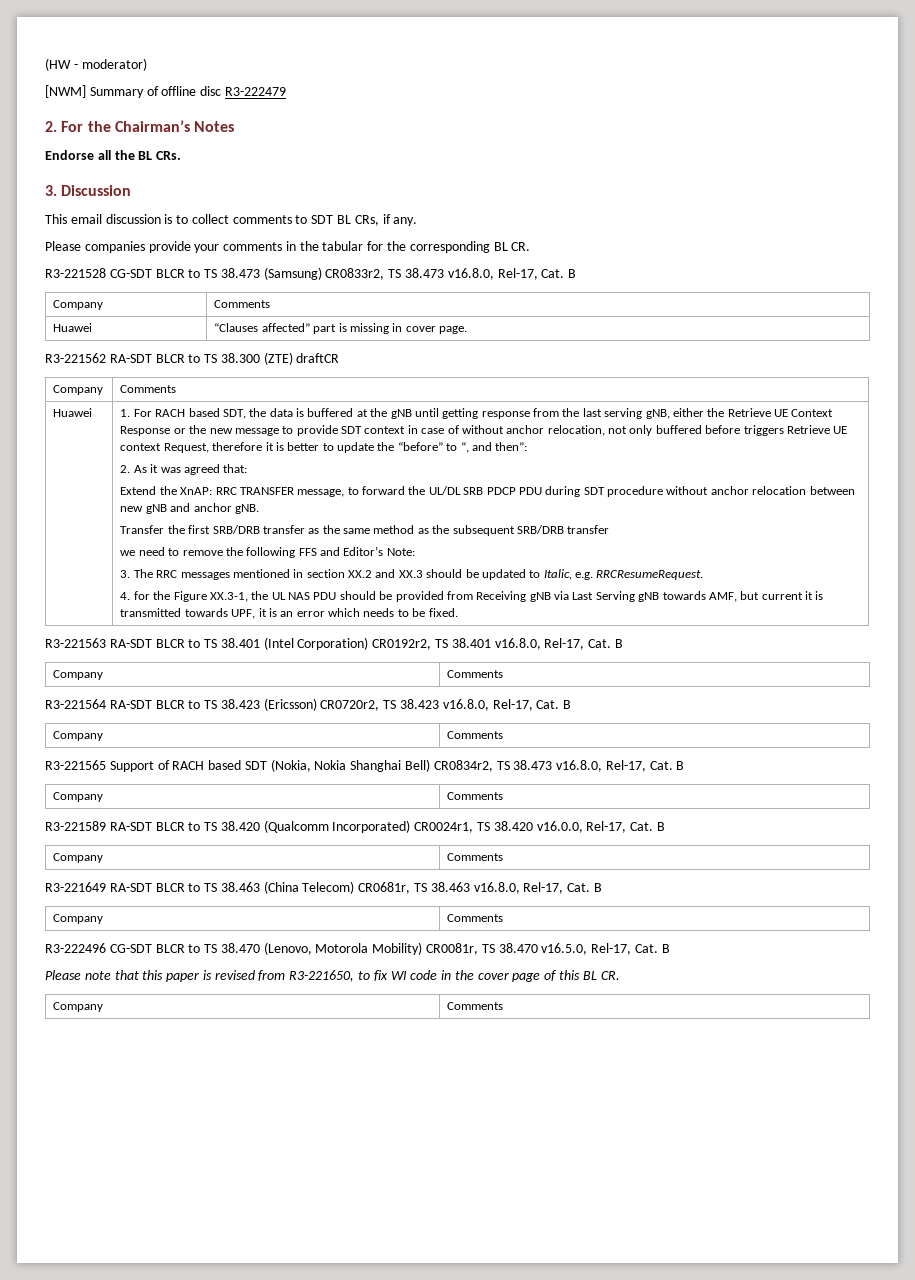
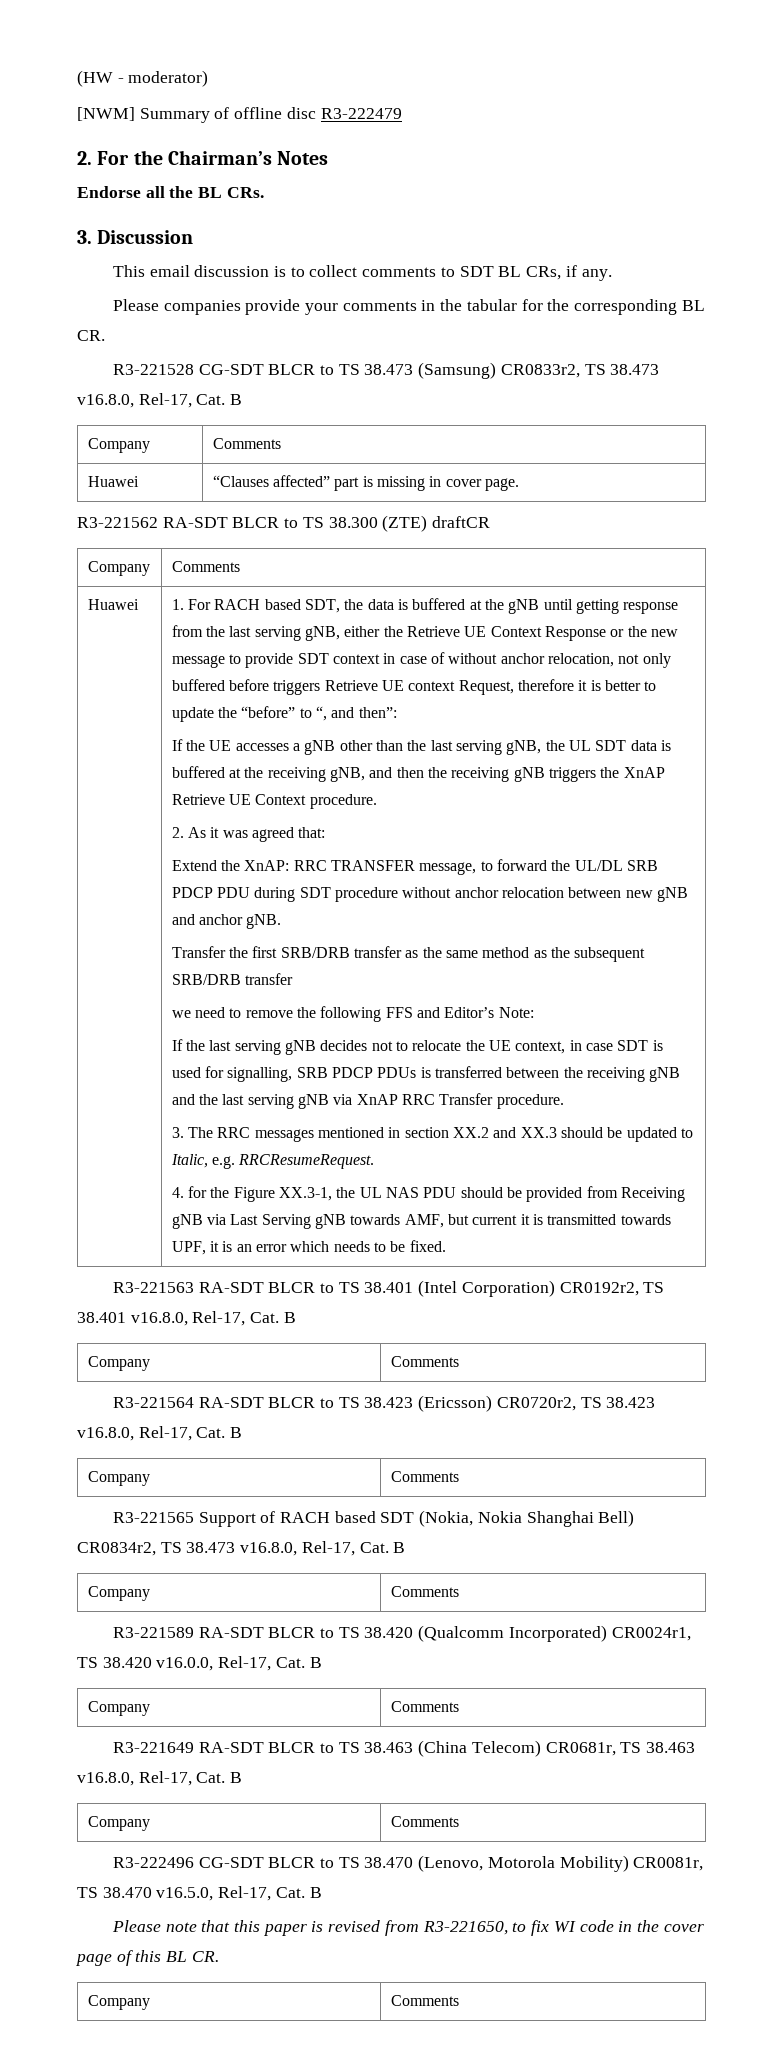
(528, 446) none -> [171,739,671,755] [171,766,665,782] [171,794,377,809] // If the UE accesses a gNB other than the last serving gNB, the UL SDT data is buffered at the receiving gNB, and then the receiving gNB triggers the XnAP Retrieve UE Context procedure.
(415, 552) none -> [171,1039,663,1055] [171,1066,681,1082] [171,1093,564,1109] // If the last serving gNB decides not to relocate the UE context, in case SDT is used for signalling, SRB PDCP PDUs is transferred between the receiving gNB and the last serving gNB via XnAP RRC Transfer procedure.

